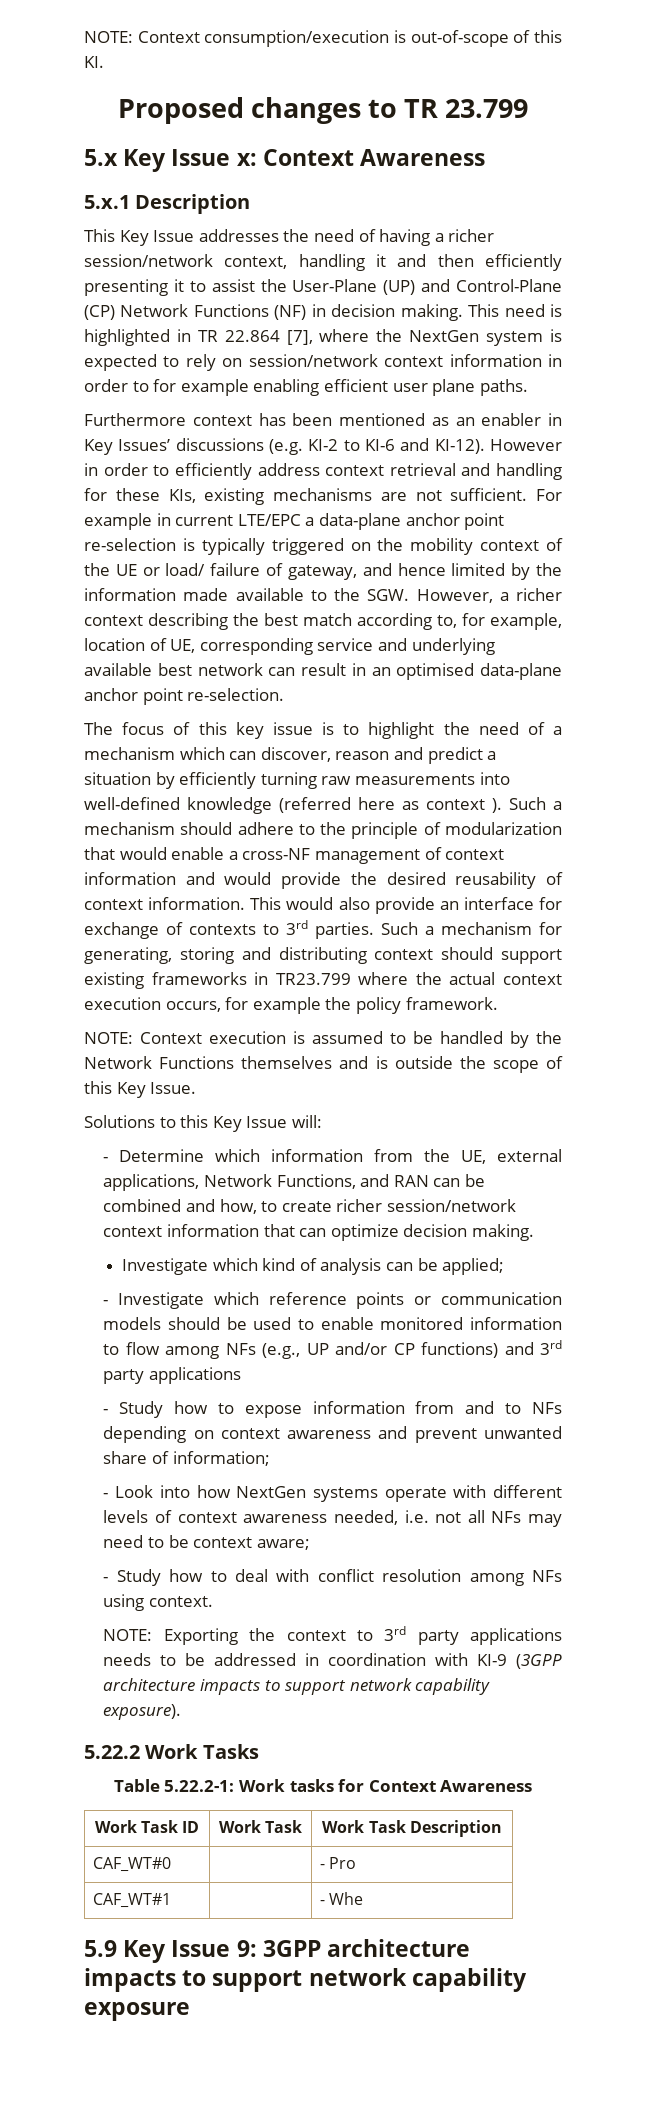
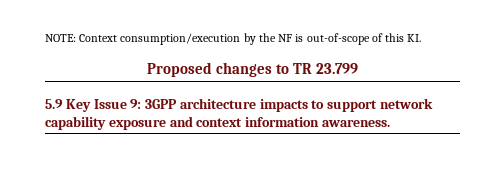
(390, 38) none -> [243,33,293,45] by the NF
[84,149,486,172] [84,194,251,214] [84,229,495,246] [84,254,562,271] [84,279,562,296] [84,304,563,321] [84,329,563,346] [84,354,562,371] [84,379,528,396] [84,413,562,426] [84,438,562,455] [84,463,562,480] [84,488,562,505] [84,513,505,530] [84,538,563,555] [84,563,562,580] [84,588,562,603] [84,613,562,630] [84,638,495,655] [84,663,562,680] [84,688,285,705] [84,722,562,739] [84,747,497,764] [84,772,510,789] [84,797,562,814] [84,822,562,839] [84,847,505,864] [84,872,563,889] [84,897,562,914] [84,920,562,939] [84,947,562,964] [84,972,562,989] [84,997,498,1014] [84,1031,562,1048] [84,1056,563,1073] [84,1081,197,1098] [84,1115,322,1132] [103,1149,562,1164] [103,1174,485,1191] [103,1199,516,1214] [103,1224,534,1241] [122,1258,505,1275] [103,1292,562,1309] [103,1317,562,1330] [103,1340,562,1359] [103,1367,241,1384] [103,1401,563,1418] [103,1426,562,1443] [103,1451,270,1466] [103,1485,562,1502] [103,1510,563,1527] [103,1535,310,1550] [103,1569,563,1586] [103,1594,213,1611] [103,1626,563,1645] [103,1653,562,1669] [103,1678,491,1695] [103,1704,182,1720] [84,1744,259,1759] [113,1779,533,1792] [94,1820,200,1833] [218,1820,303,1833] [322,1820,502,1837] [92,1857,171,1872] [319,1857,356,1869] [92,1893,171,1908] [319,1892,363,1905] // 5.x Key Issue x: Context Awareness // 5.x.1 Description // This Key Issue addresses the need of having a richer session/network context, handling it and then efficiently presenting it to assist the User-Plane (UP) and Control-Plane (CP) Network Functions (NF) in decision making. This need is highlighted in TR 22.864 [7], where the NextGen system is expected to rely on session/network context information in order to for example enabling efficient user plane paths. // Furthermore context has been mentioned as an enabler in Key Issues’ discussions (e.g. KI-2 to KI-6 and KI-12). However in order to efficiently address context retrieval and handling for these KIs, existing mechanisms are not sufficient. For example in current LTE/EPC a data-plane anchor point re-selection is typically triggered on the mobility context of the UE or load/ failure of gateway, and hence limited by the information made available to the SGW. However, a richer context describing the best match according to, for example, location of UE, corresponding service and underlying available best network can result in an optimised data-plane anchor point re-selection. // The focus of this key issue is to highlight the need of a mechanism which can discover, reason and predict a situation by efficiently turning raw measurements into well-defined knowledge (referred here as context ). Such a mechanism should adhere to the principle of modularization that would enable a cross-NF management of context information and would provide the desired reusability of context information. This would also provide an interface for exchange of contexts to 3rd parties. Such a mechanism for generating, storing and distributing context should support existing frameworks in TR23.799 where the actual context execution occurs, for example the policy framework. // NOTE: Context execution is assumed to be handled by the Network Functions themselves and is outside the scope of this Key Issue. // Solutions to this Key Issue will: // - Determine which information from the UE, external applications, Network Functions, and RAN can be combined and how, to create richer session/network context information that can optimize decision making. // Investigate which kind of analysis can be applied; // - Investigate which reference points or communication models should be used to enable monitored information to flow among NFs (e.g., UP and/or CP functions) and 3rd party applications // - Study how to expose information from and to NFs depending on context awareness and prevent unwanted share of information; // - Look into how NextGen systems operate with different levels of context awareness needed, i.e. not all NFs may need to be context aware; // - Study how to deal with conflict resolution among NFs using context. // NOTE: Exporting the context to 3rd party applications needs to be addressed in coordination with KI-9 (3GPP architecture impacts to support network capability exposure). // 5.22.2 Work Tasks // Table 5.22.2-1: Work tasks for Context Awareness // Work Task ID | Work Task | Work Task Description // CAF_WT#0 | | - Pro // CAF_WT#1 | | - Whe -> (359, 68) none
(190, 2011) none -> [169,116,390,127] and context information awareness.

